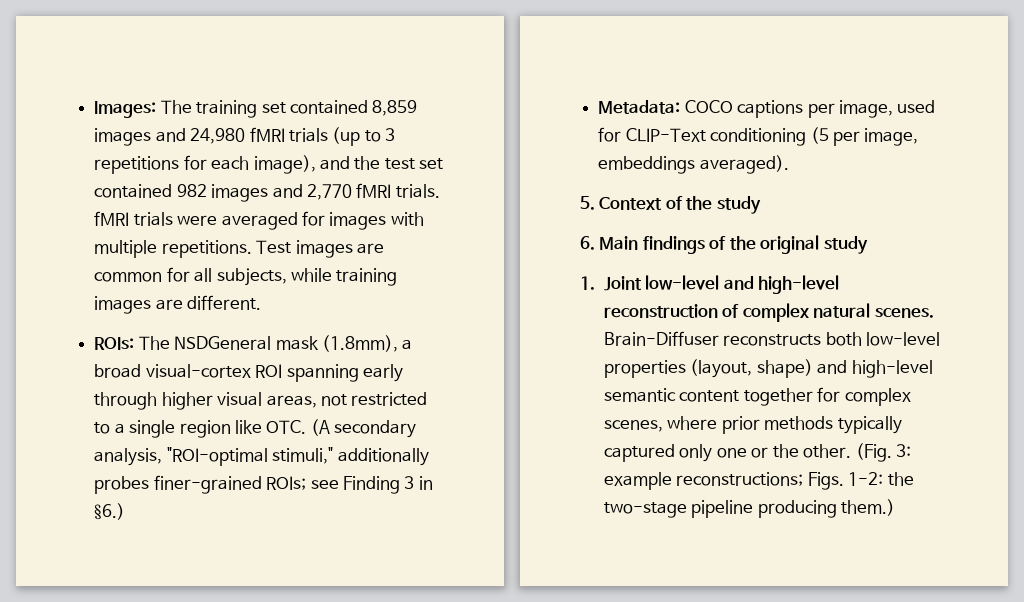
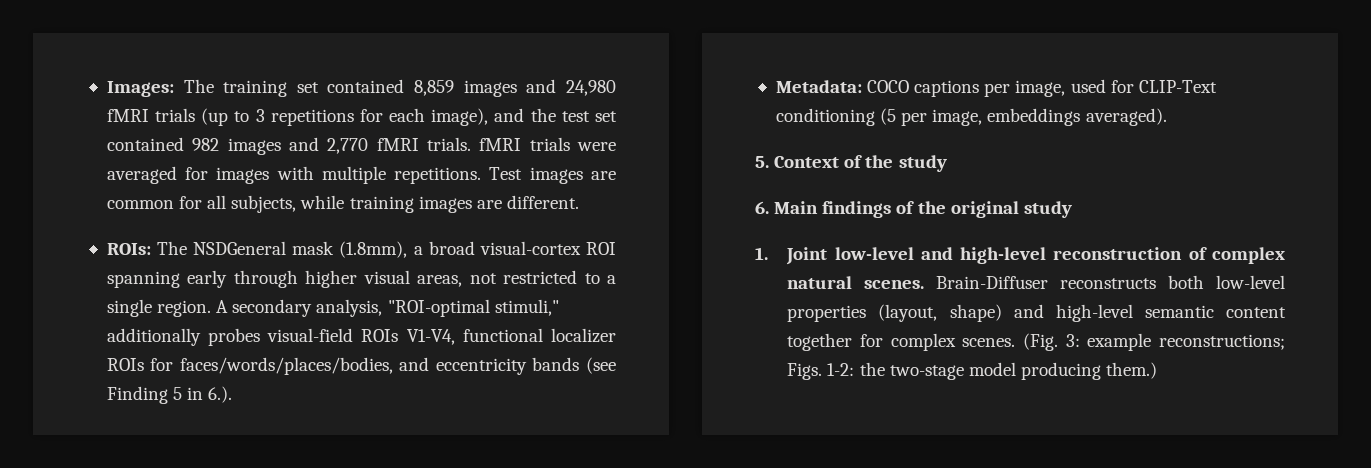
[179,419,330,438] region like OTC. (A -> [157,300,229,317] region. A
[153,475,433,494] [94,503,126,520] finer-grained ROIs; see Finding 3 in §6.) -> [267,328,616,345] [106,357,616,375] [106,386,233,404] visual-field ROIs V1-V4, functional localizer ROIs for faces/words/places/bodies, and eccentricity bands (see Finding 5 in 6.).
[603,416,902,434] [603,444,852,462] scenes, where prior methods typically captured only one or the other. -> [962,338,1016,347] scenes.
[691,500,754,518] pipeline -> [968,362,1016,376] model

